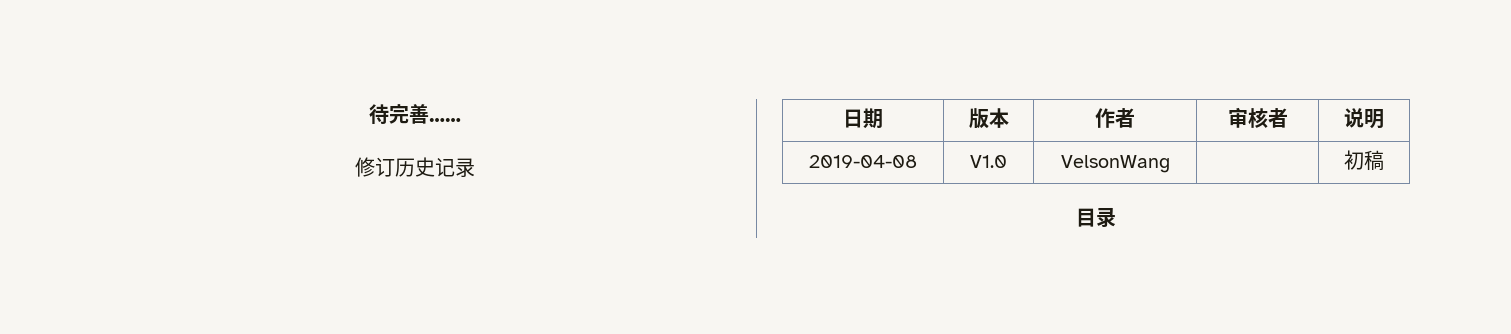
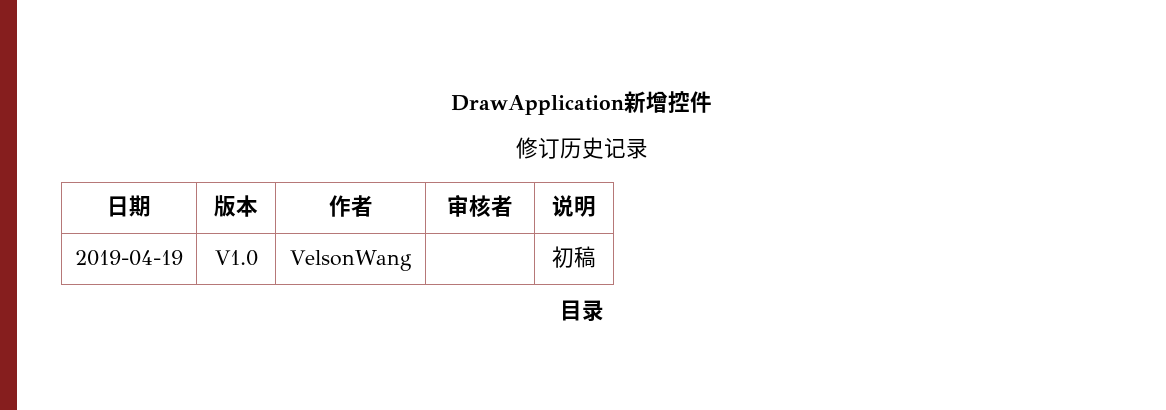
[369,104,461,124] 待完善…… -> [451,91,712,115] DrawApplication新增控件
[809,155,917,168] 2019-04-08 -> [75,250,183,266] 2019-04-19

